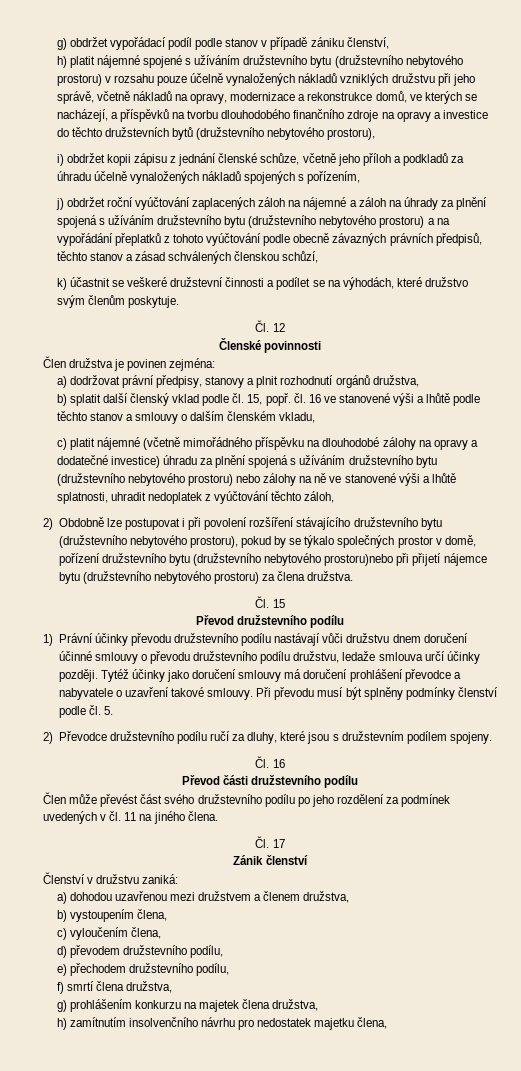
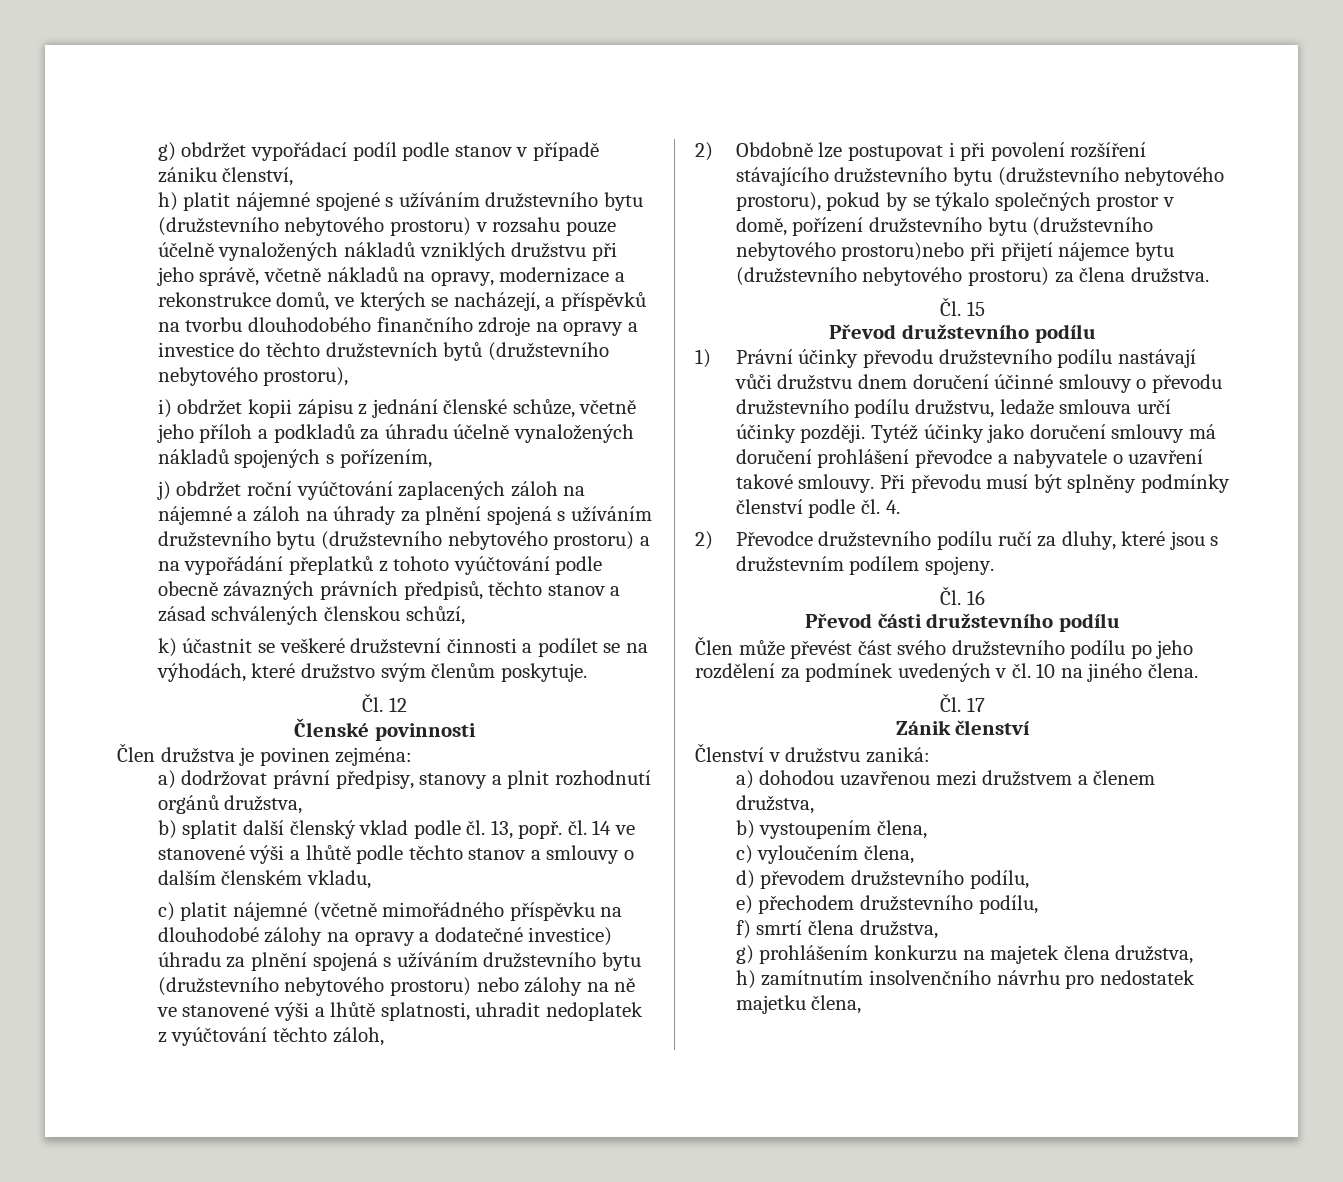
[247,394,263,405] 15, -> [490,820,513,839] 13,
[308,394,321,403] 16 -> [592,820,612,835] 14
[103,706,113,715] 5. -> [885,500,900,514] 4.
[124,812,137,821] 11 -> [1036,663,1056,678] 10

